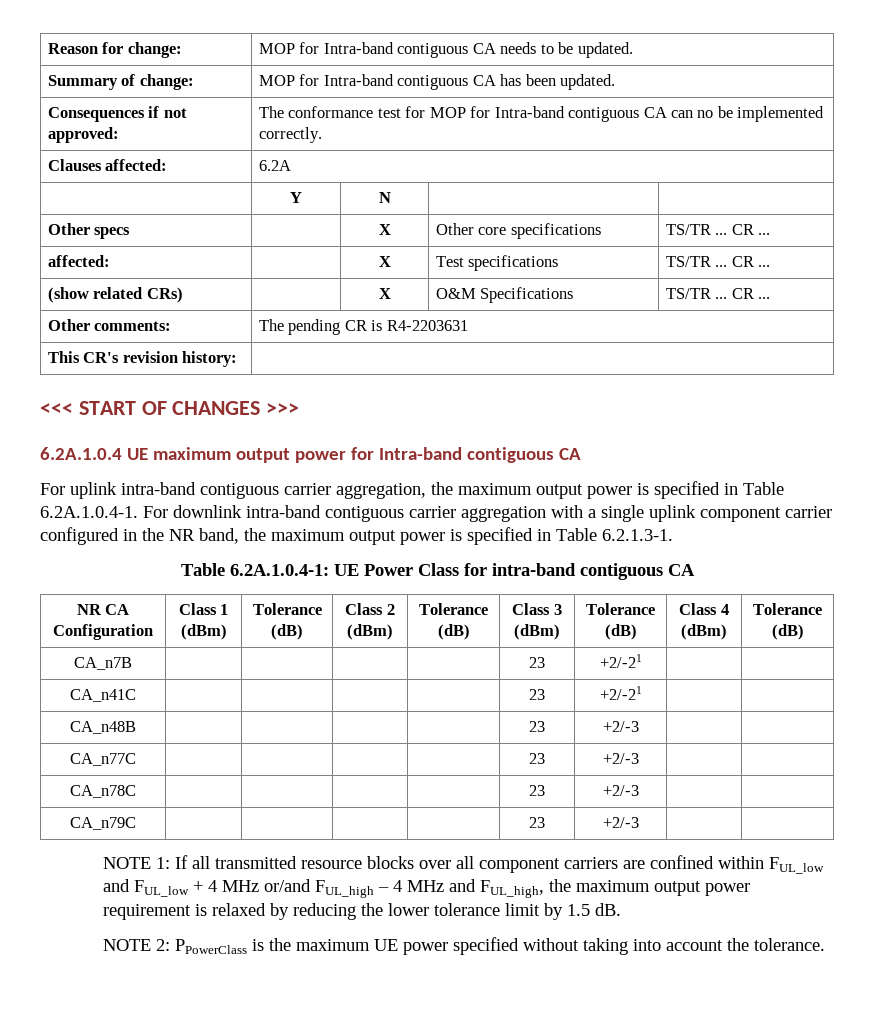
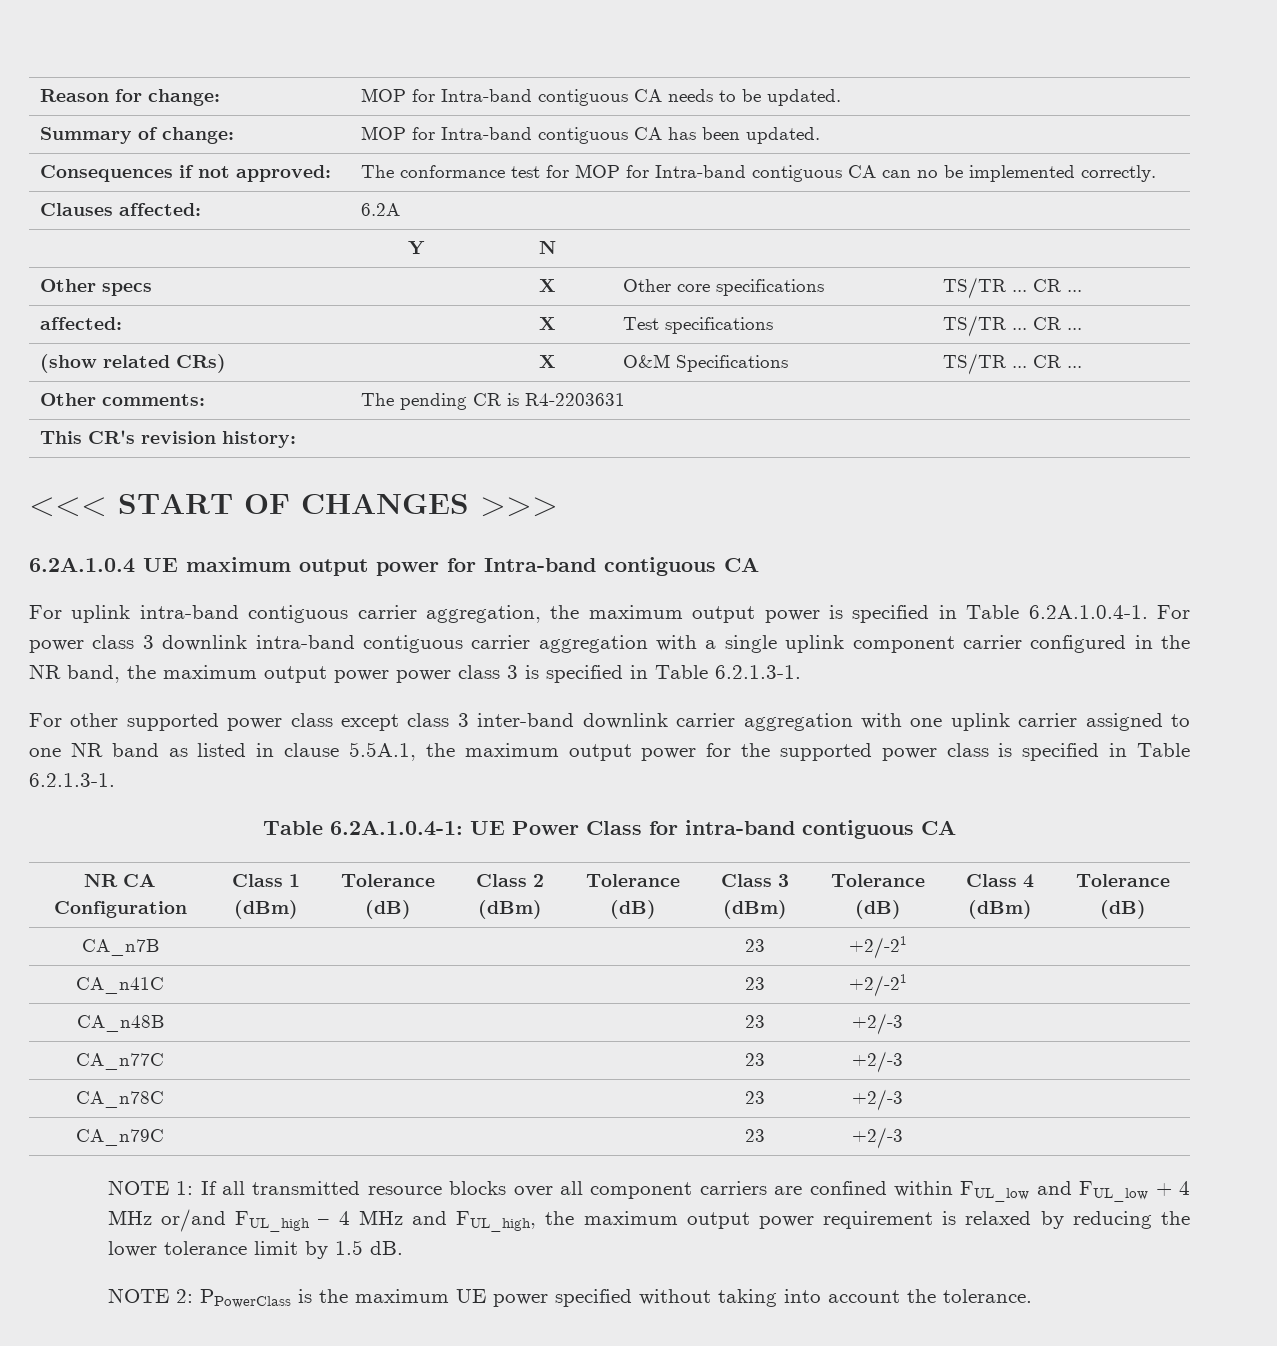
(168, 512) none -> [29,635,154,653] power class 3
(445, 538) none -> [396,665,801,683] [29,713,1190,731] [29,742,989,761] power class 3 is specified in Table 6.2.1.3-1. // For other supported power class except class 3 inter-band downlink carrier aggregation with one uplink carrier assigned to one NR band as listed in clause 5.5A.1, the maximum output power for the supported power class

